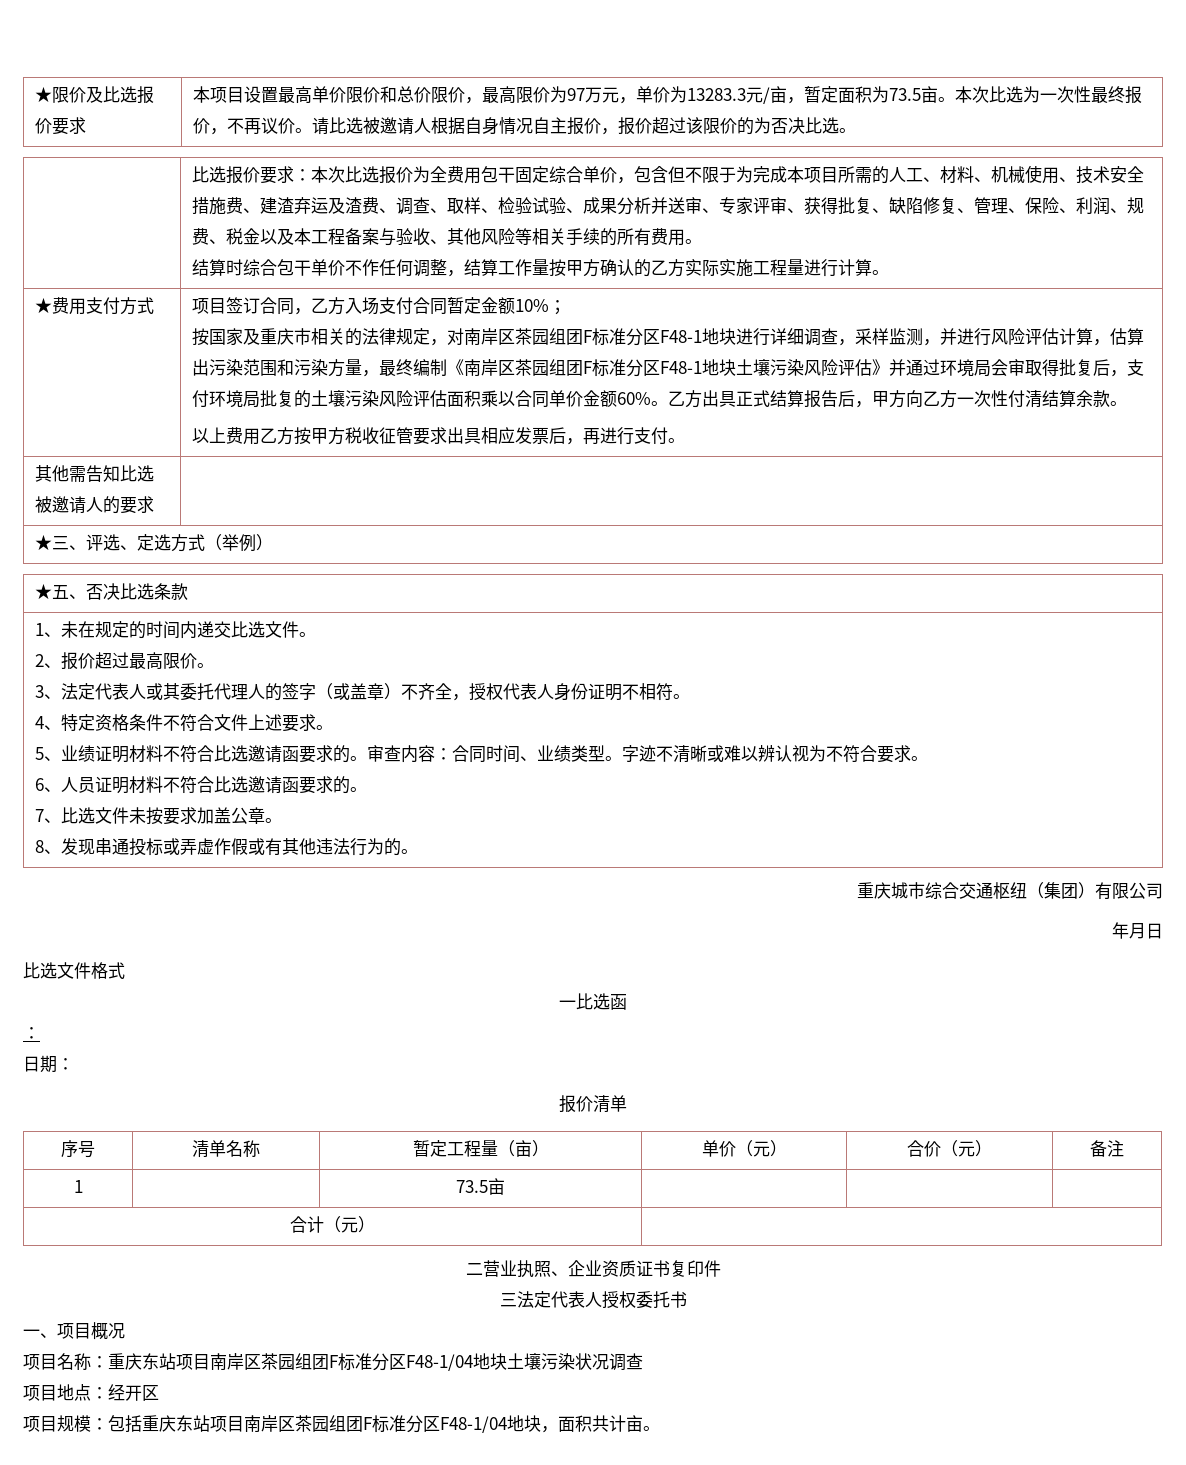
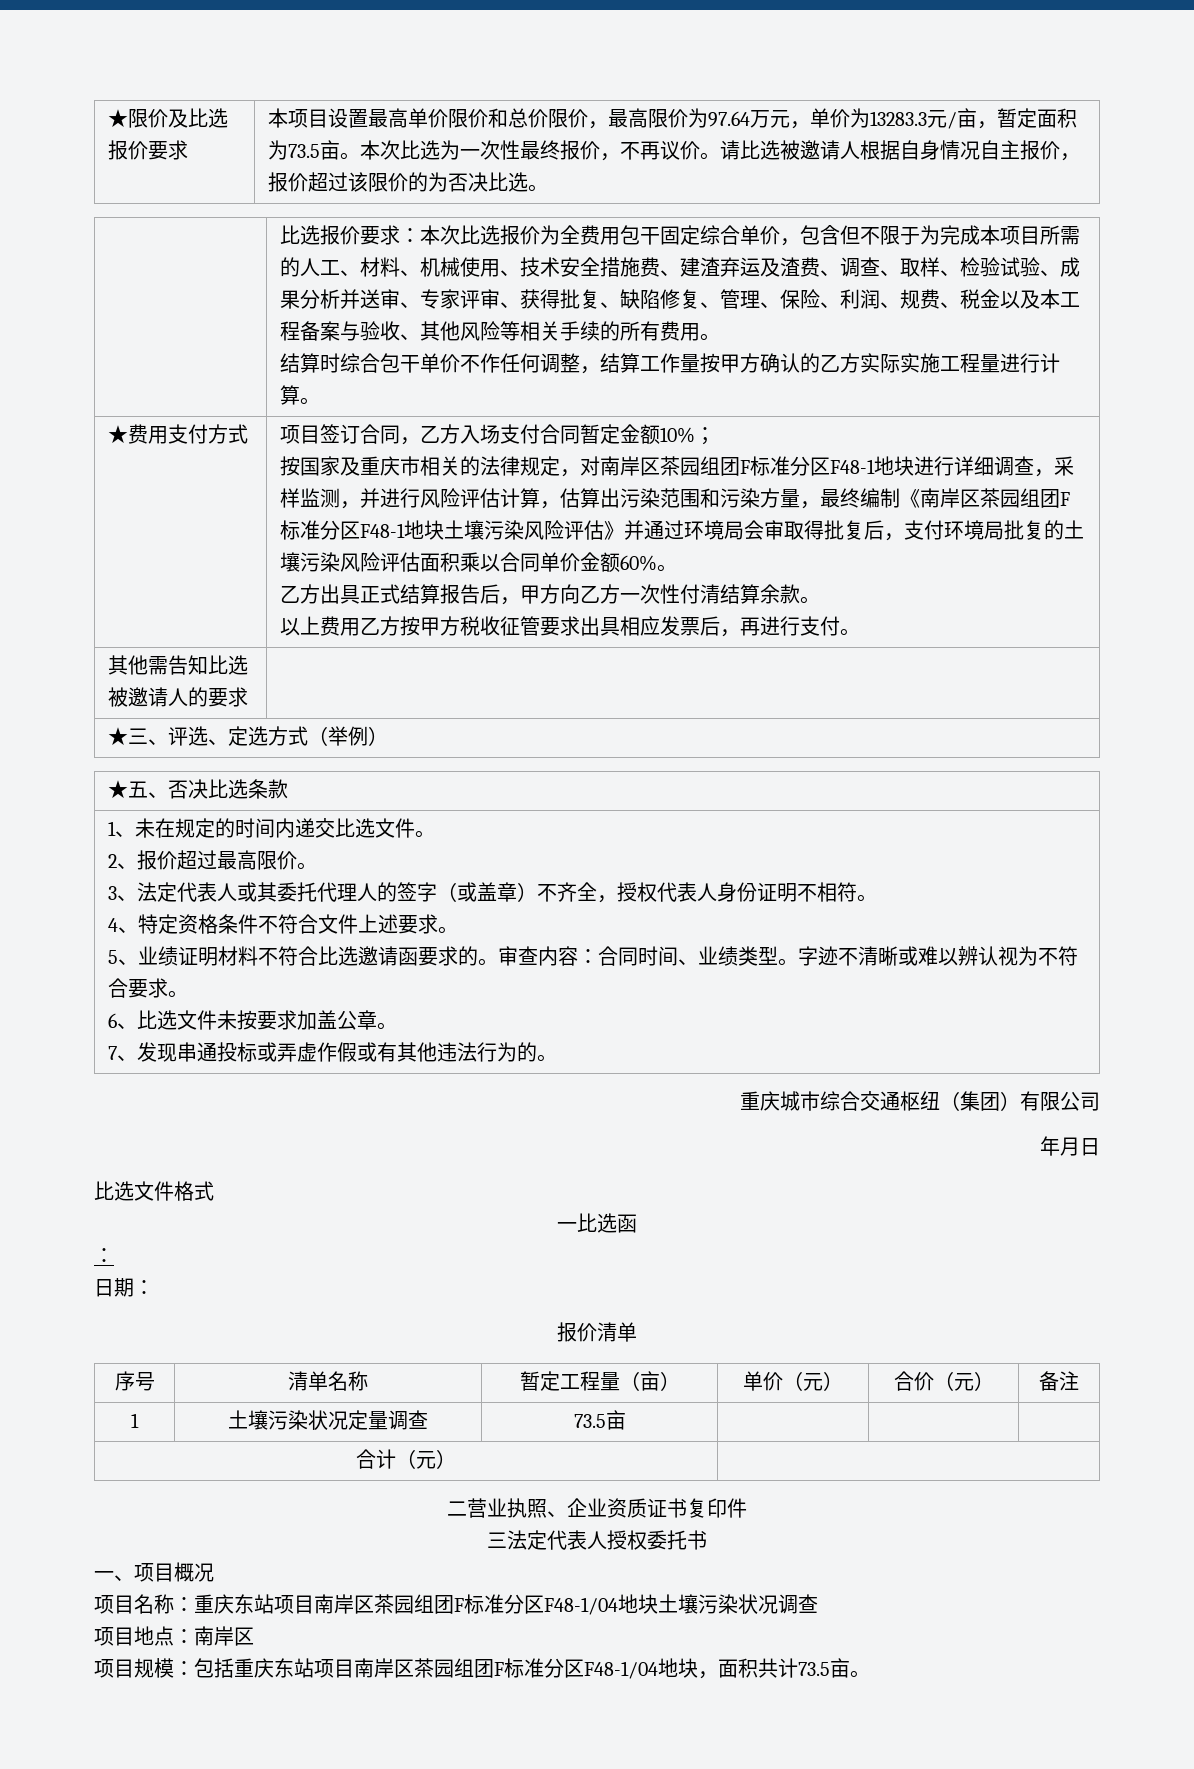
[567,88,586,101] 97 -> [708,111,751,127] 97.64
(669, 403) none -> (678, 568) //
[61,776,368,794] [35,809,62,823] 人员证明材料不符合比选邀请函要求的。 // 7、 -> (138, 1026) none
[35,840,45,853] 8 -> [108,1046,118,1060] 7
(83, 1186) none -> [228,1410,428,1430] 土壤污染状况定量调查
[108,1384,142,1401] 经开 -> [194,1626,234,1646] 南岸
(626, 1423) none -> [798,1662,830,1676] 73.5

